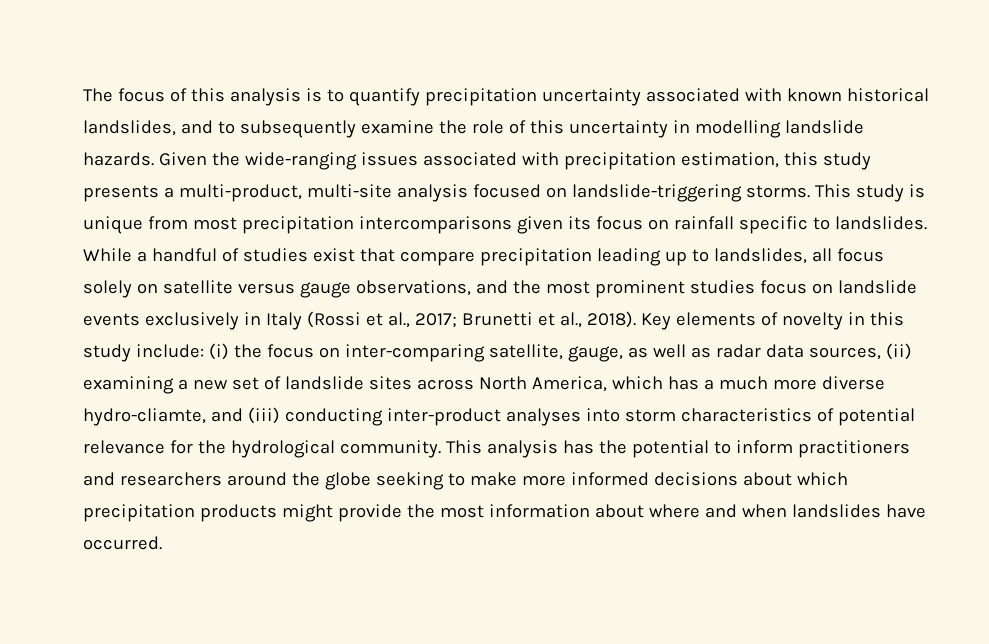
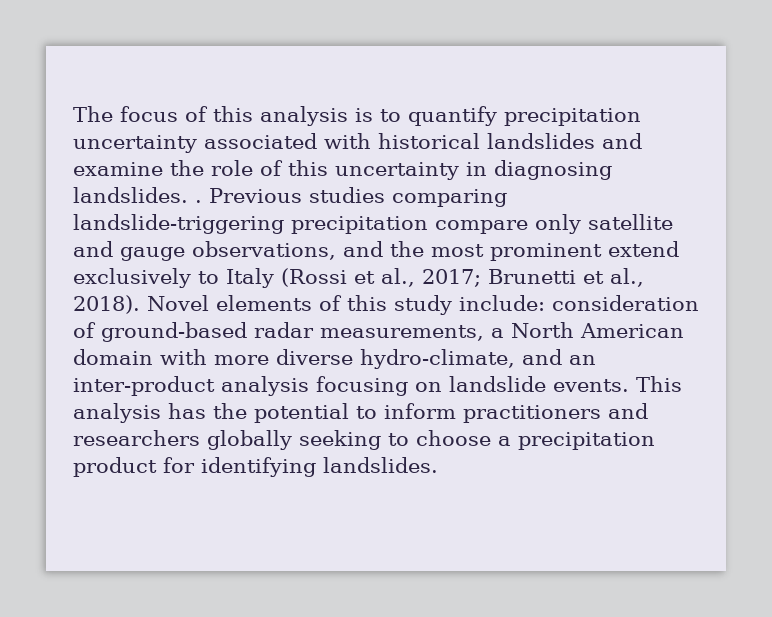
[786,88,929,102] [83,120,356,138] known historical landslides, and to subsequently -> [378,133,642,149] historical landslides and
[694,120,864,138] [83,152,871,170] [83,184,925,202] [83,216,927,234] [83,248,884,266] [83,280,295,298] modelling landslide hazards. Given the wide-ranging issues associated with precipitation estimation, this study presents a multi-product, multi-site analysis focused on landslide-triggering storms. This study is unique from most precipitation intercomparisons given its focus on rainfall specific to landslides. While a handful of studies exist that compare precipitation leading up to landslides, all focus solely on satellite versus -> [494,160,612,180] [73,187,507,207] [73,214,673,234] [73,241,113,257] diagnosing landslides. . Previous studies comparing landslide-triggering precipitation compare only satellite and
[689,280,917,294] [83,312,261,330] studies focus on landslide events exclusively in -> [608,241,679,257] [73,268,219,288] extend exclusively to
[640,313,671,330] Key -> [147,295,209,311] Novel
[781,312,865,330] novelty in -> (342, 303) none
[208,343,912,362] [83,376,885,394] [83,407,915,426] [83,440,441,458] (i) the focus on inter-comparing satellite, gauge, as well as radar data sources, (ii) examining a new set of landslide sites across North America, which has a much more diverse hydro-cliamte, and (iii) conducting inter-product analyses into storm characteristics of potential relevance for the hydrological community. -> [552,295,699,311] [73,322,684,342] [73,349,596,369] [73,376,629,396] consideration of ground-based radar measurements, a North American domain with more diverse hydro-climate, and an inter-product analysis focusing on landslide events.
[226,472,848,490] [83,504,926,522] [83,536,162,550] around the globe seeking to make more informed decisions about which precipitation products might provide the most information about where and when landslides have occurred. -> [207,430,655,450] [73,457,438,477] globally seeking to choose a precipitation product for identifying landslides.

